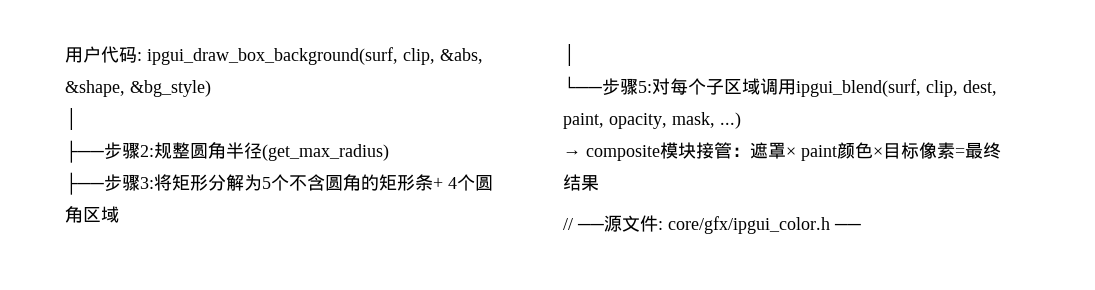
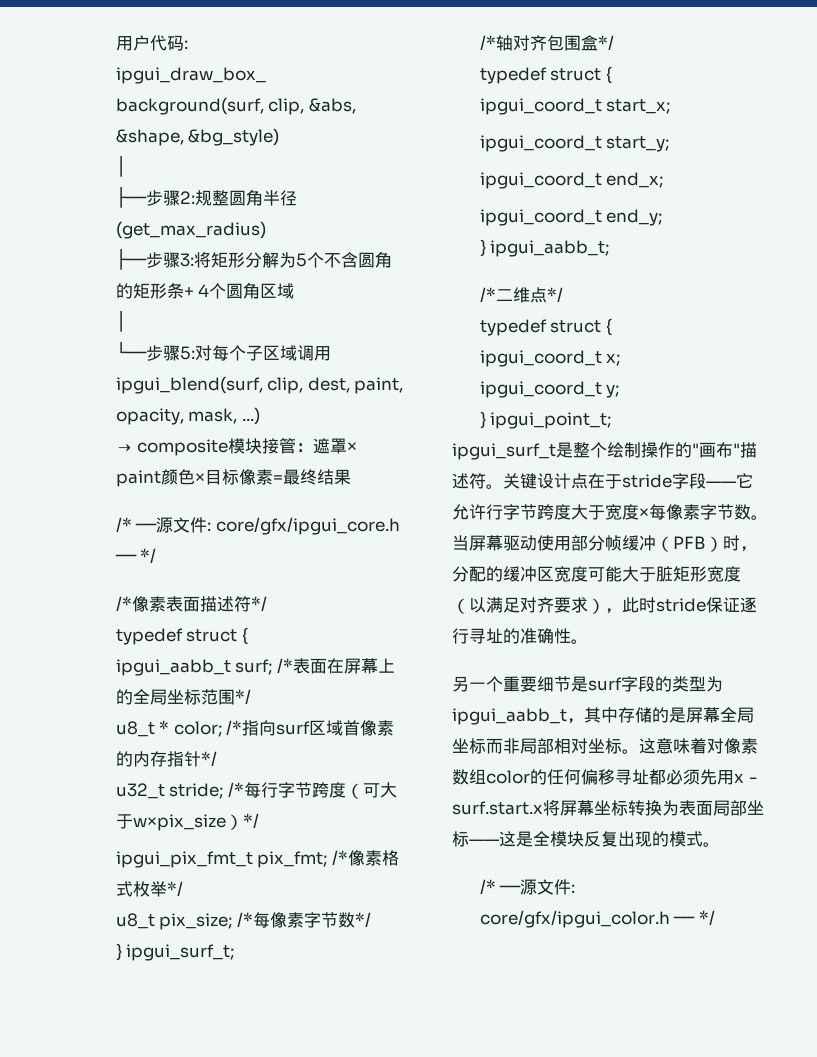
[563,218,574,230] // -> [115,517,400,535] [114,548,157,564] [115,596,267,612] [115,627,248,645] [115,658,395,676] [115,689,251,705] [115,720,395,737] [115,751,217,767] [115,782,397,799] [115,813,259,831] [115,850,399,868] [115,881,183,897] [115,912,371,930] [115,943,235,961] [479,35,614,51] [479,66,612,84] [479,98,671,115] [479,135,670,152] [479,172,664,189] [479,209,663,226] [479,239,610,257] [479,287,563,303] [479,318,612,336] [479,350,621,367] [479,381,620,398] [479,411,612,429] [452,442,757,460] [452,473,753,489] [452,504,768,520] [452,535,757,552] [452,566,741,582] [452,597,757,614] [452,628,588,644] [452,676,723,692] [452,707,754,725] [452,738,758,754] [452,769,758,785] [452,800,764,816] [452,831,720,847] [479,879,496,895] /* ──源文件: core/gfx/ipgui_core.h ── */ // /*像素表面描述符*/ // typedef struct { // ipgui_aabb_t surf; /*表面在屏幕上的全局坐标范围*/ // u8_t * color; /*指向surf区域首像素的内存指针*/ // u32_t stride; /*每行字节跨度（可大于w×pix_size）*/ // ipgui_pix_fmt_t pix_fmt; /*像素格式枚举*/ // u8_t pix_size; /*每像素字节数*/ // } ipgui_surf_t; // /*轴对齐包围盒*/ // typedef struct { // ipgui_coord_t start_x; // ipgui_coord_t start_y; // ipgui_coord_t end_x; // ipgui_coord_t end_y; // } ipgui_aabb_t; // /*二维点*/ // typedef struct { // ipgui_coord_t x; // ipgui_coord_t y; // } ipgui_point_t; // ipgui_surf_t是整个绘制操作的"画布"描述符。关键设计点在于stride字段——它允许行字节跨度大于宽度×每像素字节数。当屏幕驱动使用部分帧缓冲（PFB）时，分配的缓冲区宽度可能大于脏矩形宽度（以满足对齐要求），此时stride保证逐行寻址的准确性。 // 另一个重要细节是surf字段的类型为ipgui_aabb_t，其中存储的是屏幕全局坐标而非局部相对坐标。这意味着对像素数组color的任何偏移寻址都必须先用x - surf.start.x将屏幕坐标转换为表面局部坐标——这是全模块反复出现的模式。 // /*
(862, 226) none -> [698,910,715,926] */

